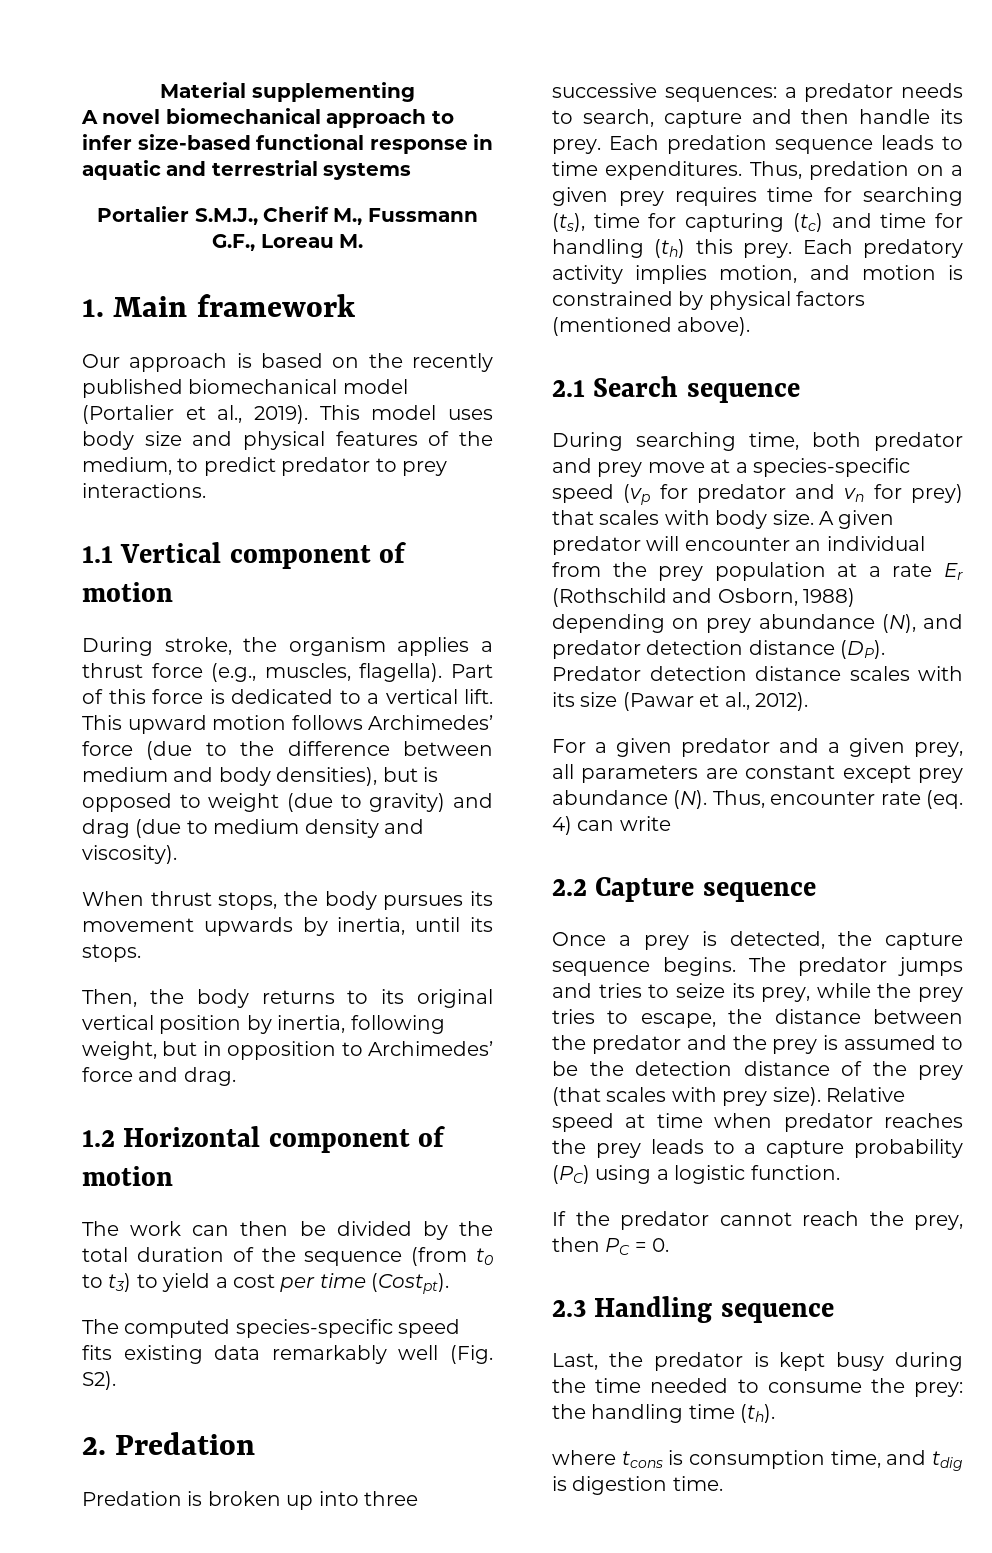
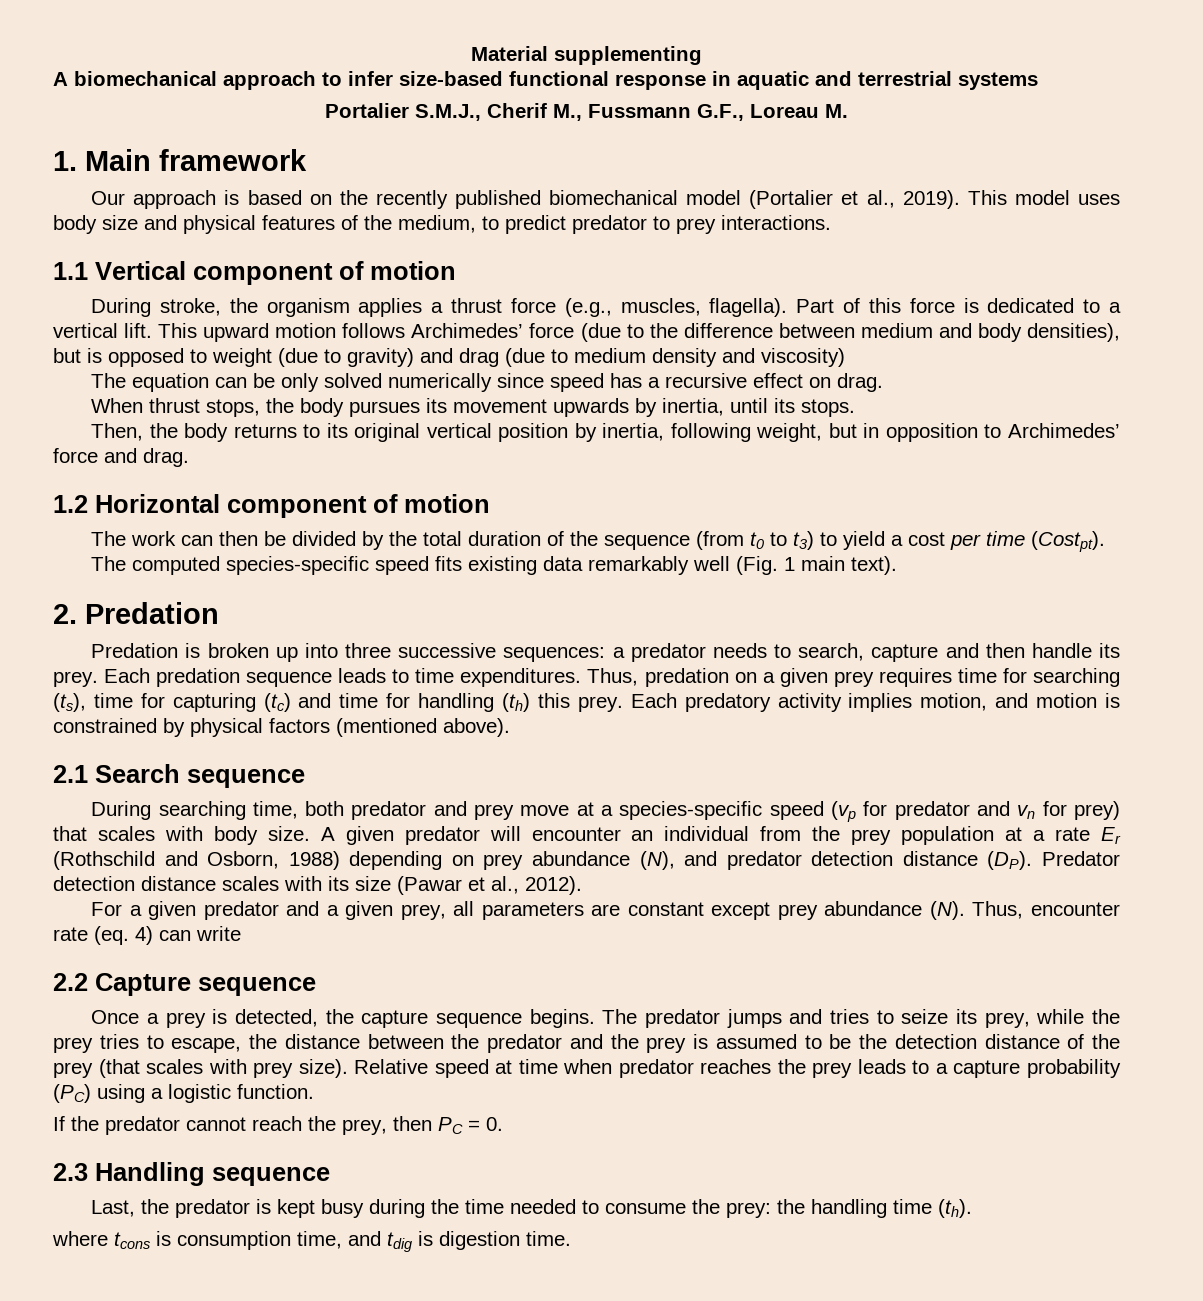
[102,109,161,124] novel -> (68, 79) none
[82,845,177,864] viscosity). -> [761,348,845,367] [91,373,884,392] viscosity) // The equation can be only solved numerically since speed has a recursive effect on drag.
[82,1371,116,1390] S2). -> [784,556,898,575] 1 main text).

